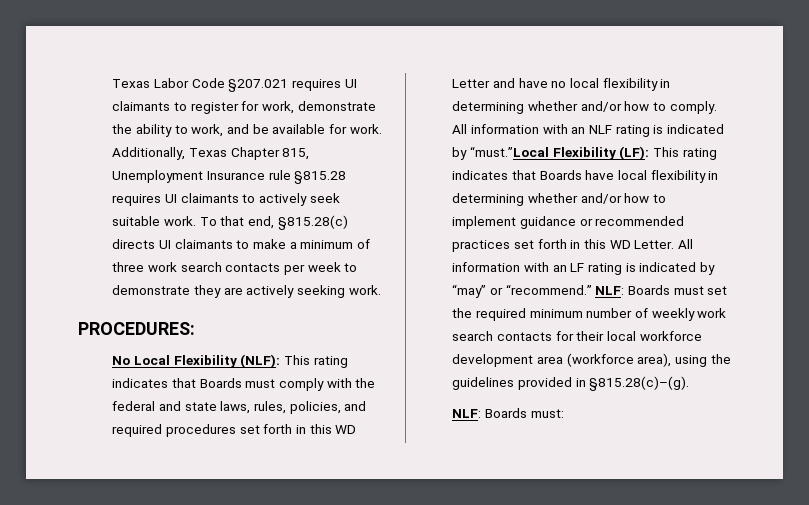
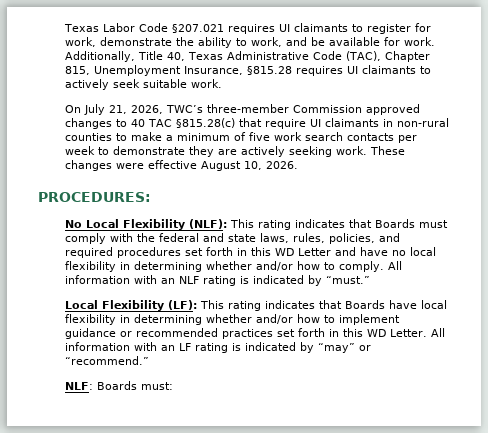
[189,148,228,157] Texas -> [138,51,382,61] Title 40, Texas Administrative Code (TAC),
[207,170,291,180] Insurance rule -> [184,66,244,75] Insurance,
[199,215,348,230] [112,239,233,249] To that end, §815.28(c) directs UI claimants -> [65,104,421,115] [65,118,450,129] [65,133,113,141] // On July 21, 2026, TWC’s three-member Commission approved changes to 40 TAC §815.28(c) that require UI claimants in non-rural counties
[112,262,145,272] three -> [249,132,271,141] five
(381, 290) none -> [370,146,406,155] [65,160,299,171] These changes were effective August 10, 2026.
[470,146,550,157] “must.”Local -> [326,276,371,284] [65,300,99,309] “must.” // Local
[595,285,728,295] [452,308,727,321] [452,331,702,341] [452,353,731,367] [452,376,690,391] NLF: Boards must set the required minimum number of weekly work search contacts for their local workforce development area (workforce area), using the guidelines provided in §815.28(c)–(g). -> (150, 360) none

